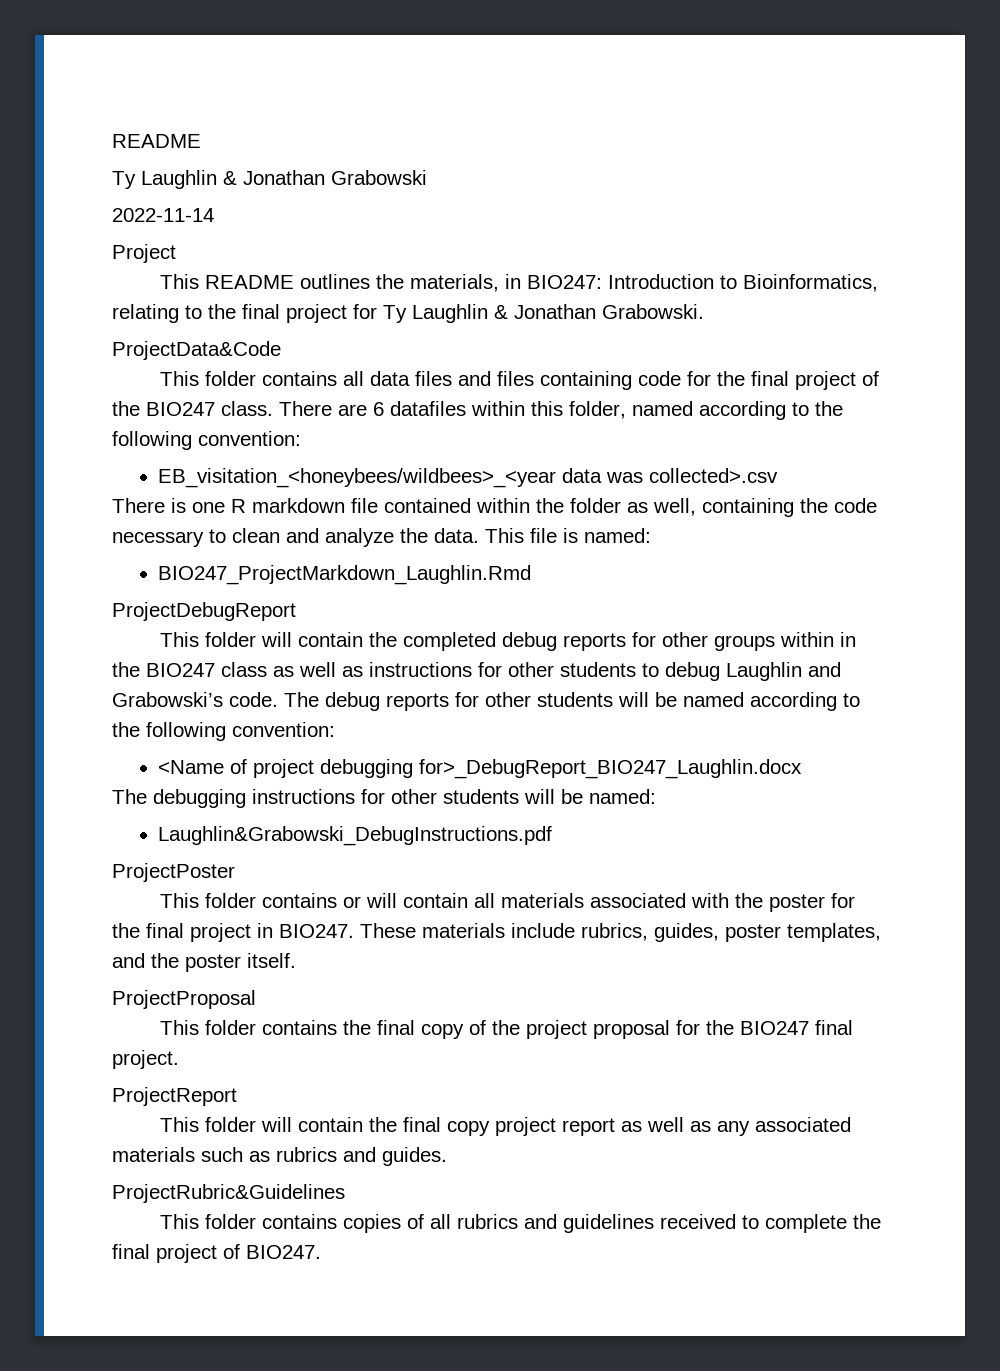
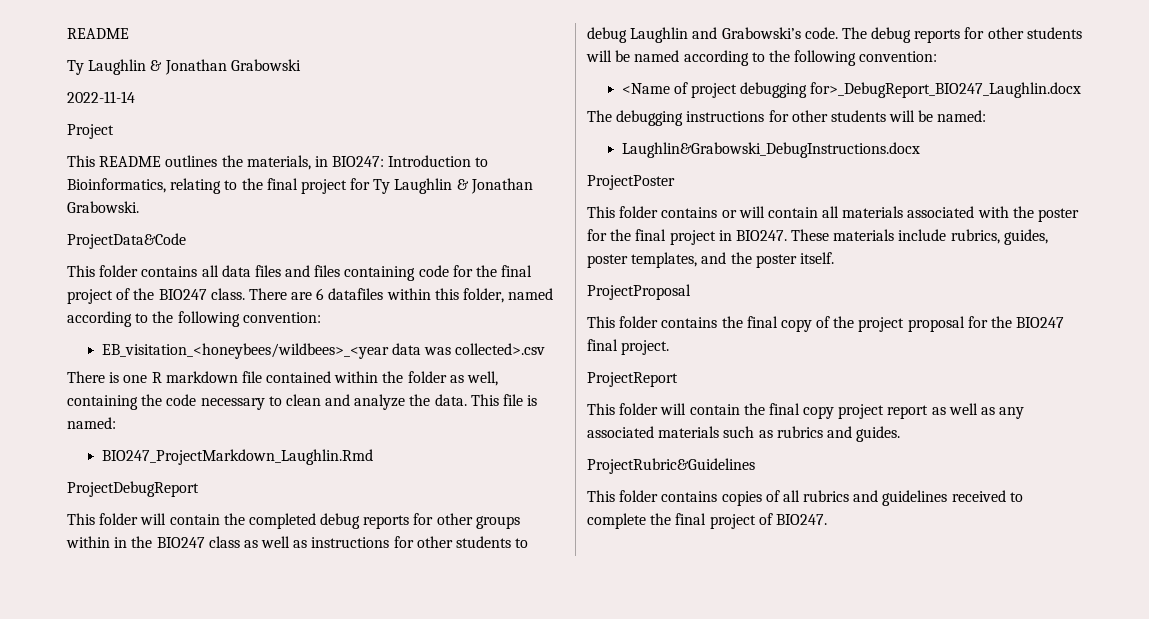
[158,826,553,846] Laughlin&Grabowski_DebugInstructions.pdf -> [621,142,920,158] Laughlin&Grabowski_DebugInstructions.docx

